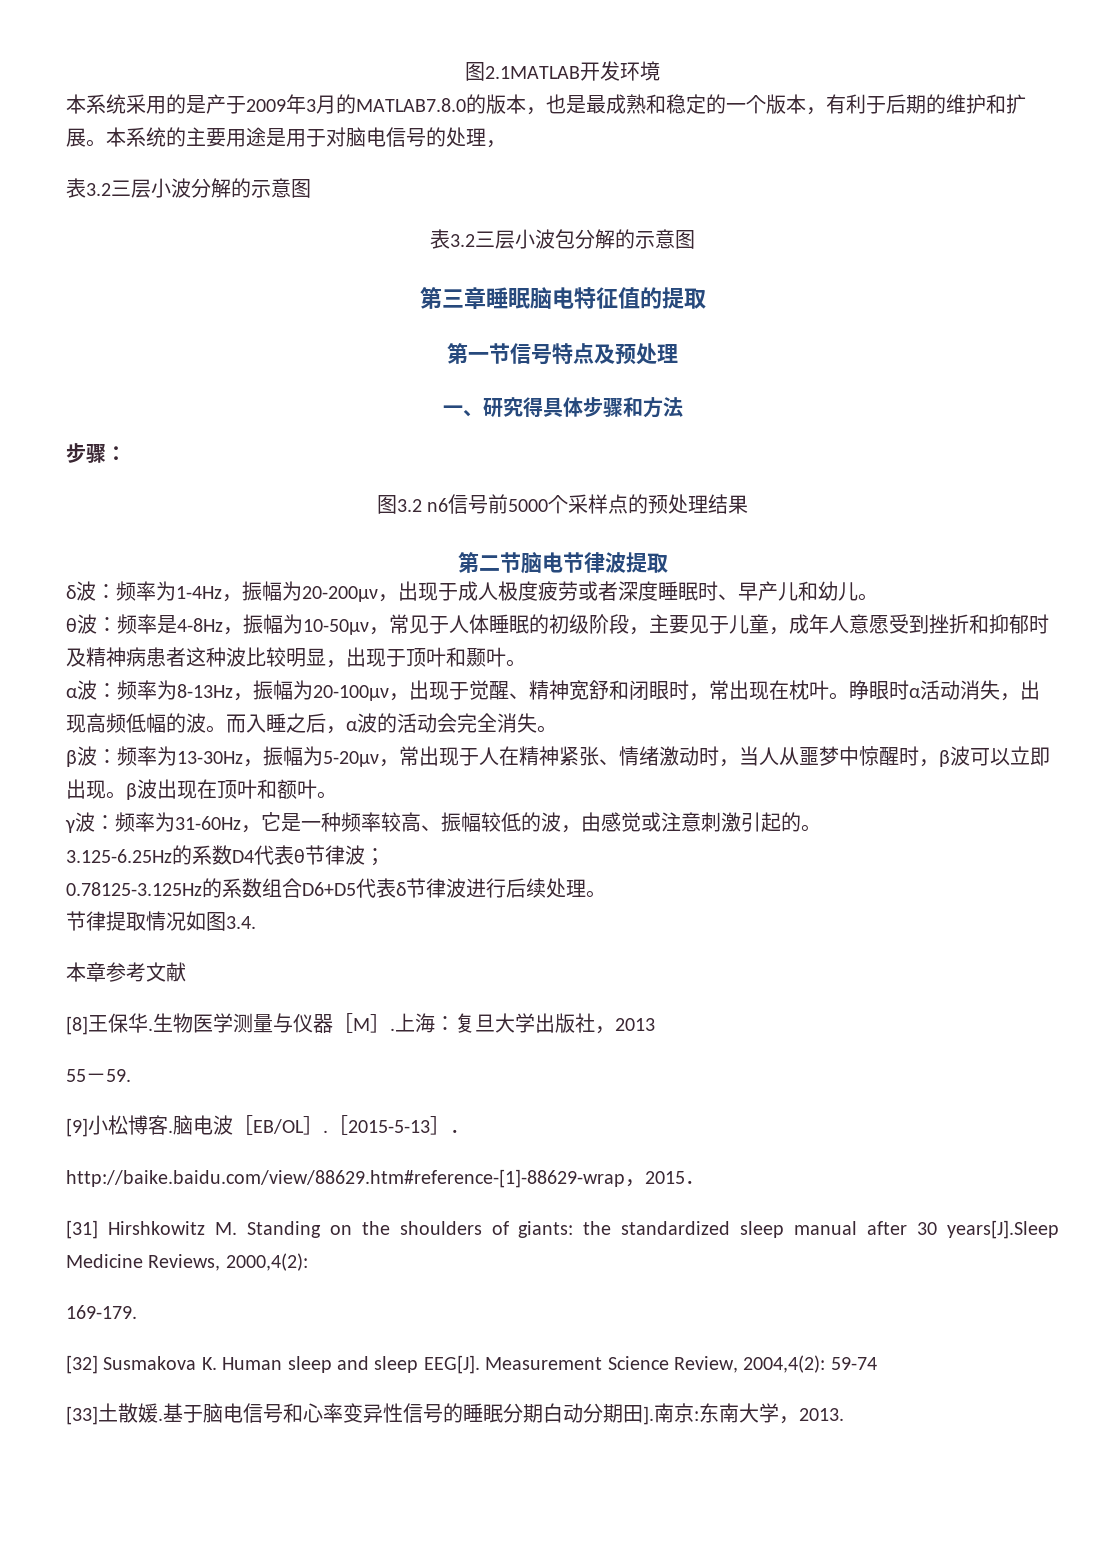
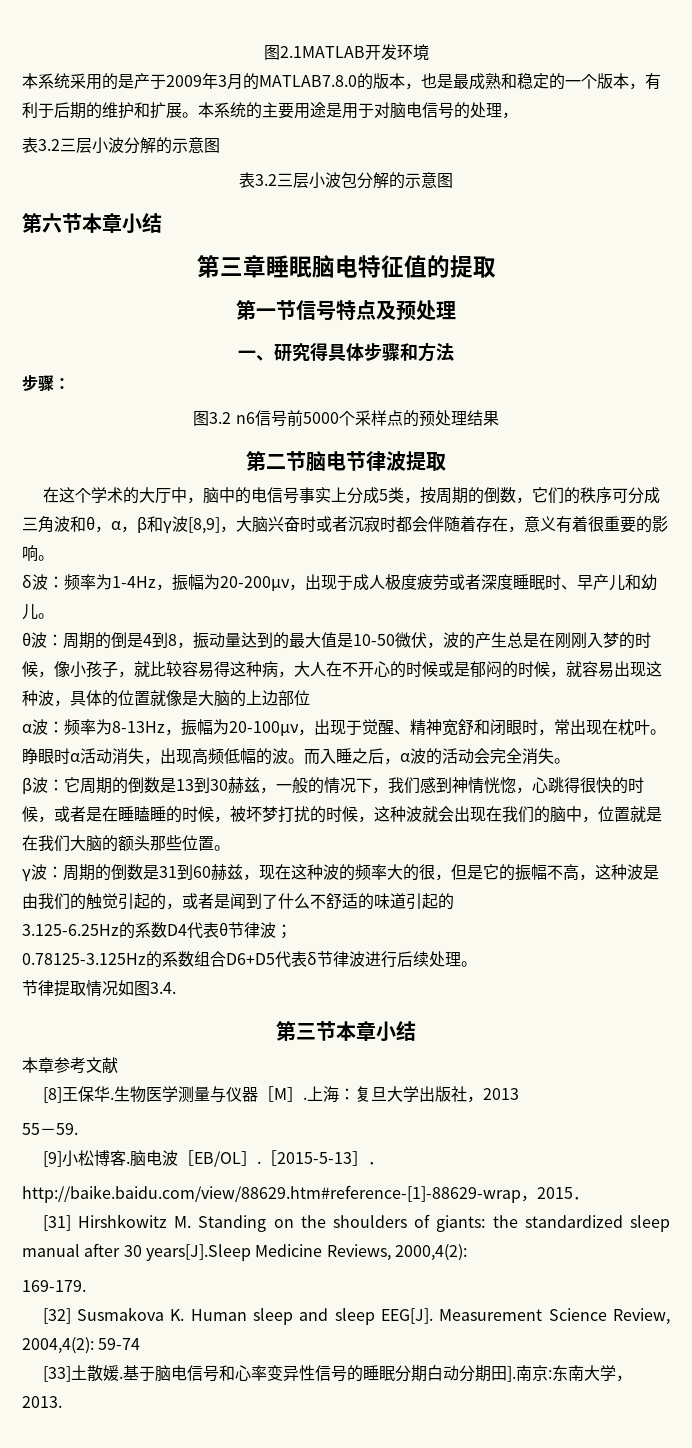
(695, 239) none -> [22,213,162,234] // 第六节本章小结
(668, 563) none -> [42,487,660,504] [22,516,668,534] [22,545,54,562] // 在这个学术的大厅中，脑中的电信号事实上分成5类，按周期的倒数，它们的秩序可分成三角波和θ，α，β和γ波[8,9]，大脑兴奋时或者沉寂时都会伴随着存在，意义有着很重要的影响。
[117,614,1049,635] [66,647,526,668] 频率是4-8Hz，振幅为10-50µν，常见于人体睡眠的初级阶段，主要见于儿童，成年人意愿受到挫折和抑郁时及精神病患者这种波比较明显，出现于顶叶和颞叶。 -> [63,632,651,649] [22,661,662,678] [22,690,310,707] 周期的倒是4到8，振动量达到的最大值是10-50微伏，波的产生总是在刚刚入梦的时候，像小孩子，就比较容易得这种病，大人在不开心的时候或是郁闷的时候，就容易出现这种波，具体的位置就像是大脑的上边部位
[117,746,1050,767] [66,779,337,800] [65,812,821,833] 频率为13-30Hz，振幅为5-20µν，常出现于人在精神紧张、情绪激动时，当人从噩梦中惊醒时，β波可以立即出现。β波出现在顶叶和额叶。 // γ波：频率为31-60Hz，它是一种频率较高、振幅较低的波，由感觉或注意刺激引起的。 -> [64,777,644,794] [22,806,662,823] [22,835,230,852] [22,864,659,882] [22,893,454,910] 它周期的倒数是13到30赫兹，一般的情况下，我们感到神情恍惚，心跳得很快的时候，或者是在睡瞌睡的时候，被坏梦打扰的时候，这种波就会出现在我们的脑中，位置就是在我们大脑的额头那些位置。 // γ波：周期的倒数是31到60赫兹，现在这种波的频率大的很，但是它的振幅不高，这种波是由我们的触觉引起的，或者是闻到了什么不舒适的味道引起的
(256, 922) none -> [276,1021,416,1042] // 第三节本章小结

